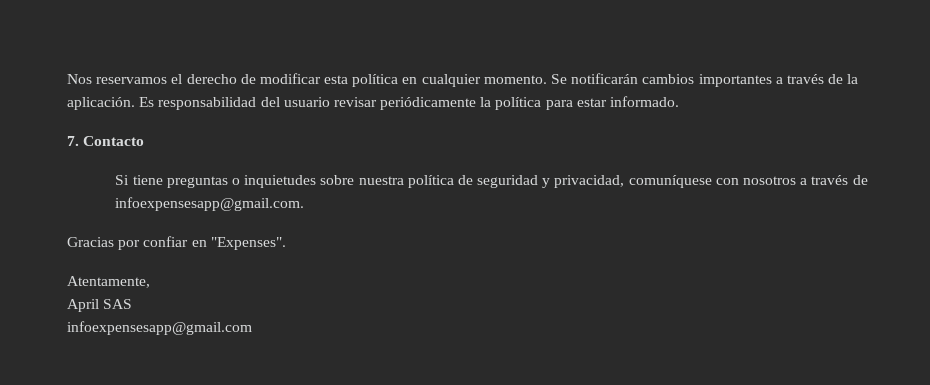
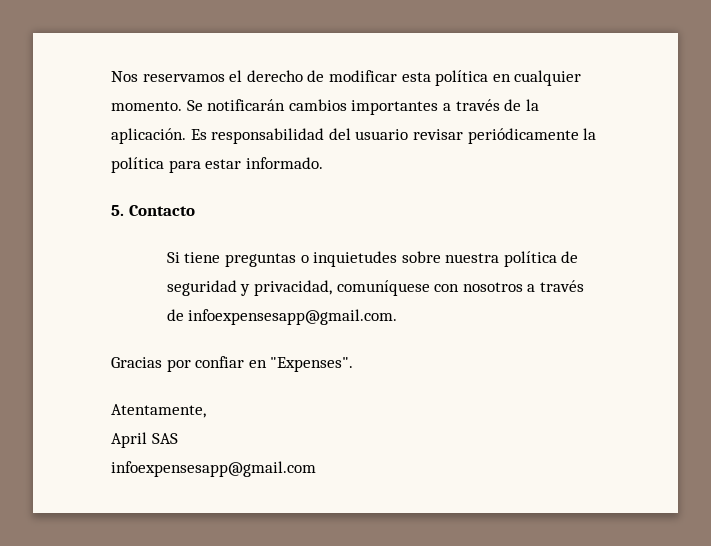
[67,136,79,146] 7. -> [111,205,124,216] 5.

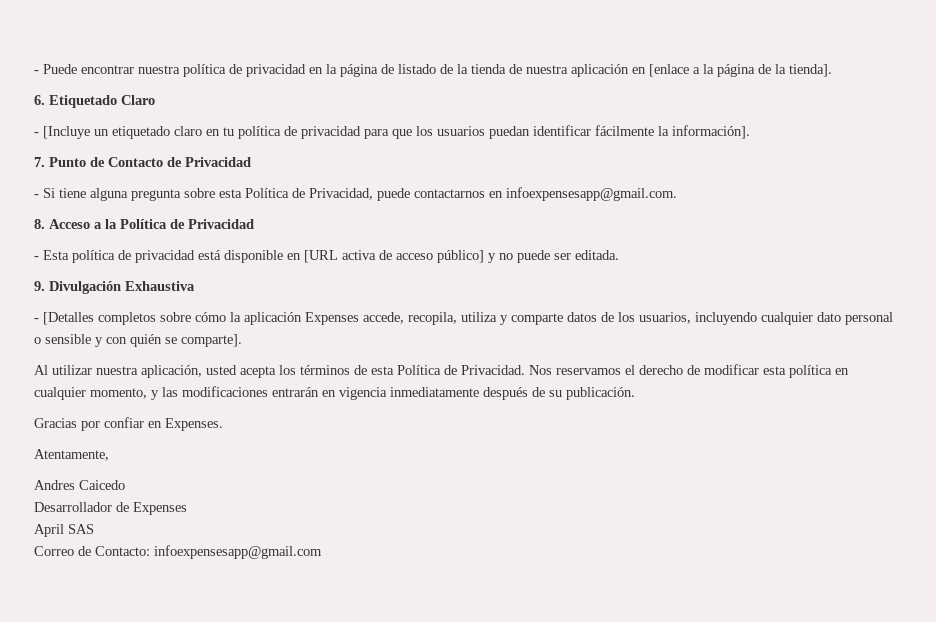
(111, 76) none -> [34,64,832,77] [34,95,155,108] [34,125,750,139] [34,157,251,167] [34,187,677,201] [34,219,254,229] [34,250,619,263] [34,281,195,294] [34,312,893,325] [34,334,242,347] [34,365,525,378] - Puede encontrar nuestra política de privacidad en la página de listado de la tienda de nuestra aplicación en [enlace a la página de la tienda]. // 6. Etiquetado Claro // - [Incluye un etiquetado claro en tu política de privacidad para que los usuarios puedan identificar fácilmente la información]. // 7. Punto de Contacto de Privacidad // - Si tiene alguna pregunta sobre esta Política de Privacidad, puede contactarnos en infoexpensesapp@gmail.com. // 8. Acceso a la Política de Privacidad // - Esta política de privacidad está disponible en [URL activa de acceso público] y no puede ser editada. // 9. Divulgación Exhaustiva // - [Detalles completos sobre cómo la aplicación Expenses accede, recopila, utiliza y comparte datos de los usuarios, incluyendo cualquier dato personal o sensible y con quién se comparte]. // Al utilizar nuestra aplicación, usted acepta los términos de esta Política de Privacidad.
[111,99,539,115] [111,128,597,144] [111,157,323,173] [111,205,195,216] [166,251,579,267] [166,280,584,296] [166,309,398,325] momento. Se notificarán cambios importantes a través de la aplicación. Es responsabilidad del usuario revisar periódicamente la política para estar informado. // 5. Contacto // Si tiene preguntas o inquietudes sobre nuestra política de seguridad y privacidad, comuníquese con nosotros a través de infoexpensesapp@gmail.com. -> [90,386,635,400] momento, y las modificaciones entrarán en vigencia inmediatamente después de su publicación.
[270,357,354,372] "Expenses". -> [165,418,223,431] Expenses.
(206, 411) none -> [34,480,125,490] [34,502,187,515] // Andres Caicedo // Desarrollador de Expenses
(178, 438) none -> [34,546,150,556] Correo de Contacto:

